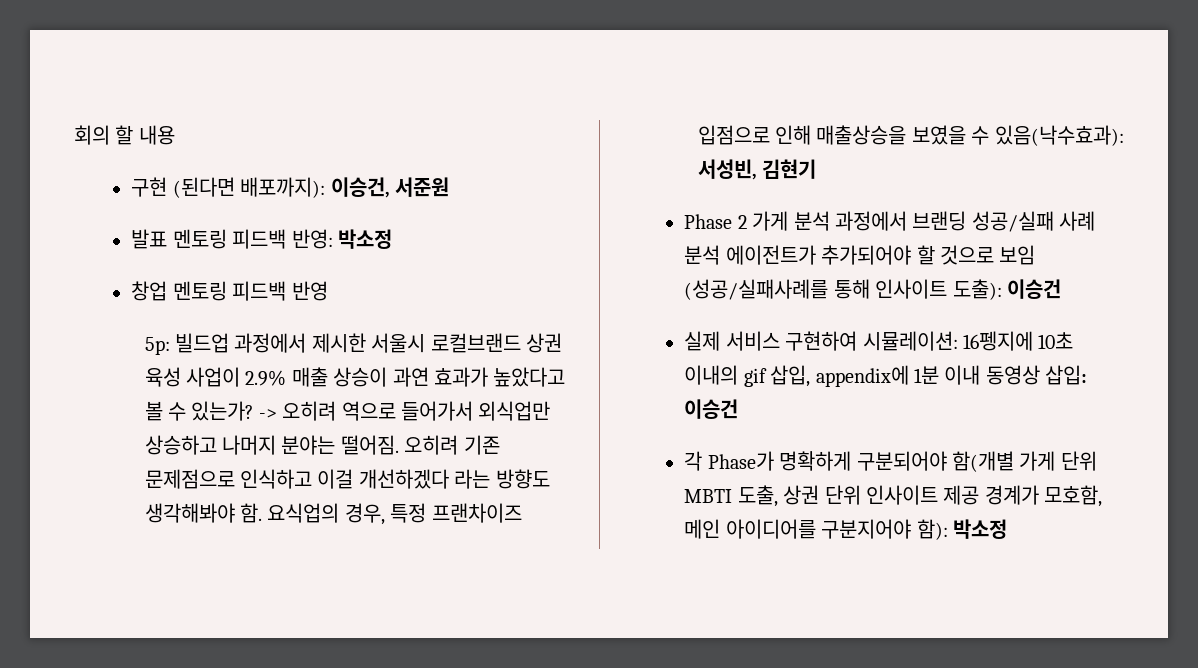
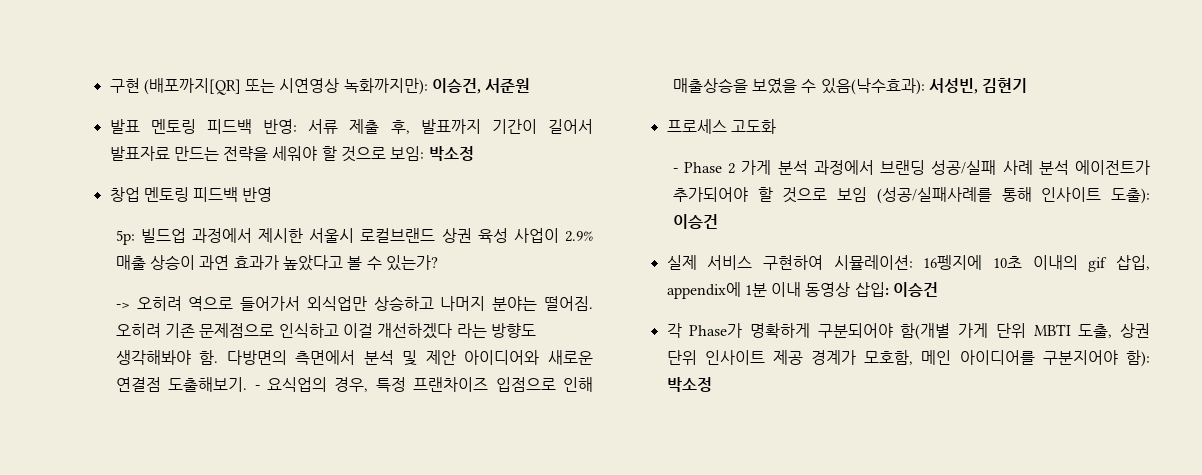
[74,125,175,145] [131,177,326,198] 회의 할 내용 // 구현 (된다면 배포까지): -> [109,78,428,95] 구현 (배포까지[QR] 또는 시연영상 녹화까지만):
(333, 239) none -> [308,119,593,134] [109,146,425,162] 서류 제출 후, 발표까지 기간이 길어서 발표자료 만드는 전략을 세워야 할 것으로 보임:
(254, 411) none -> (439, 263) //
(263, 513) none -> [226,350,593,366] [115,377,260,392] 다방면의 측면에서 분석 및 제안 아이디어와 새로운 연결점 도출해보기. -
(817, 169) none -> [666,119,776,134] [672,168,678,173] 프로세스 고도화 // -

